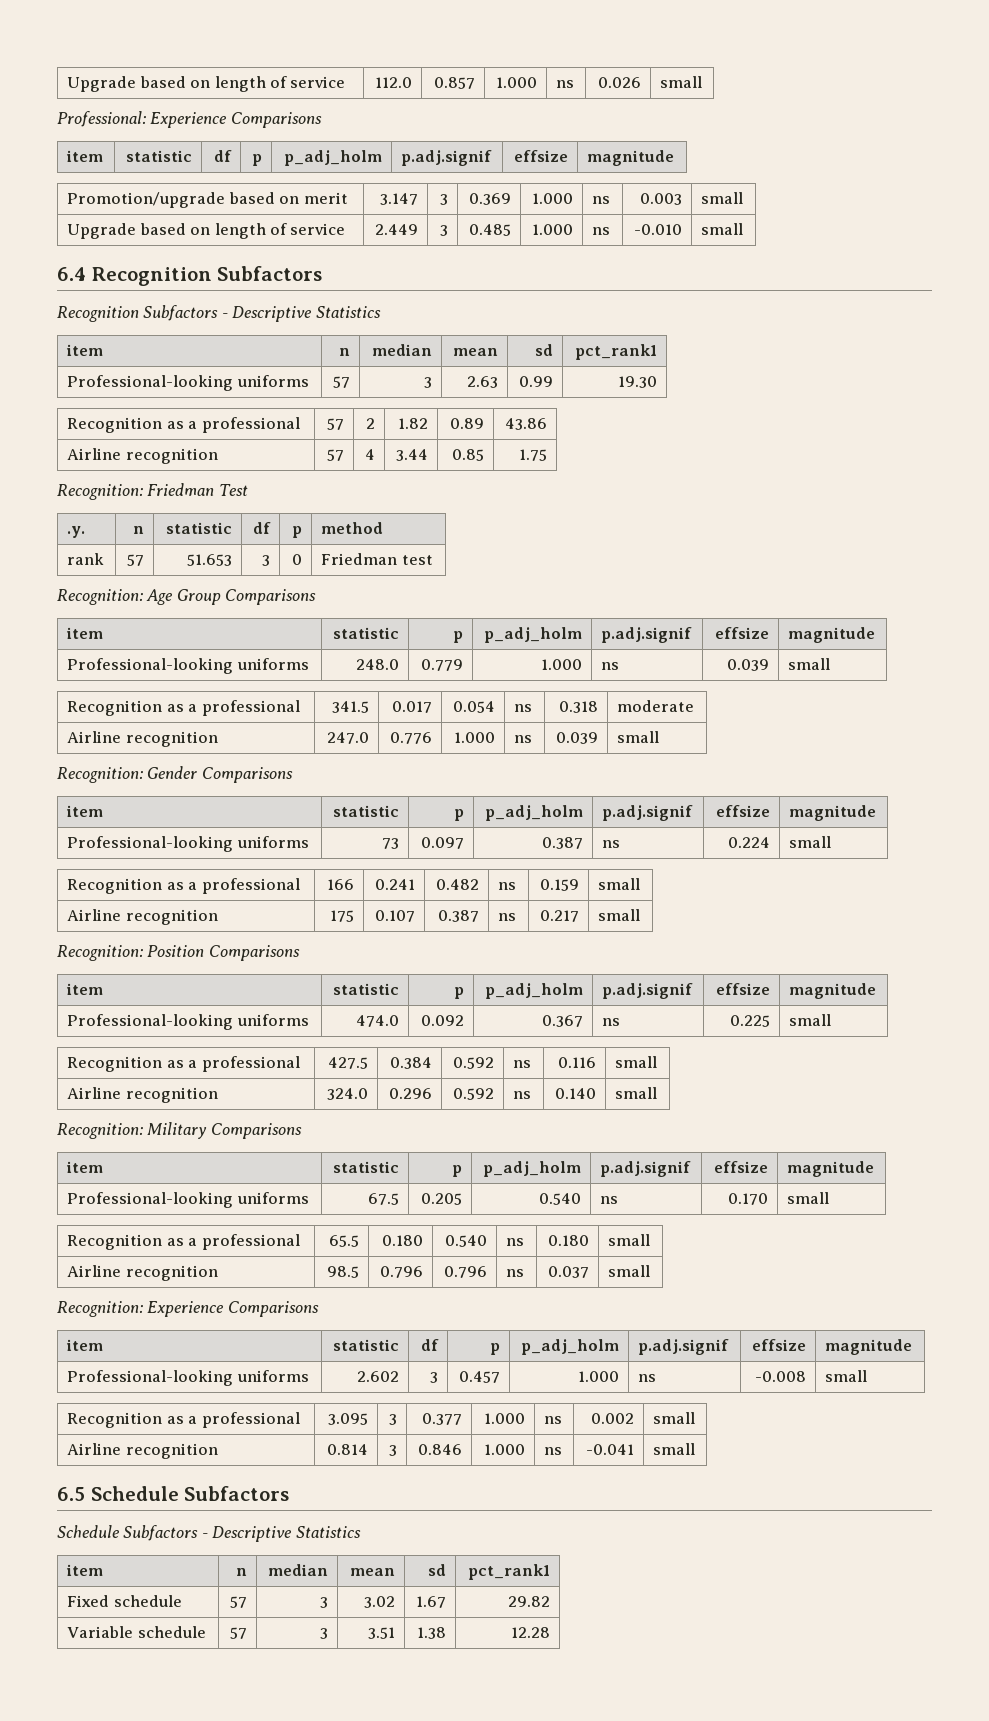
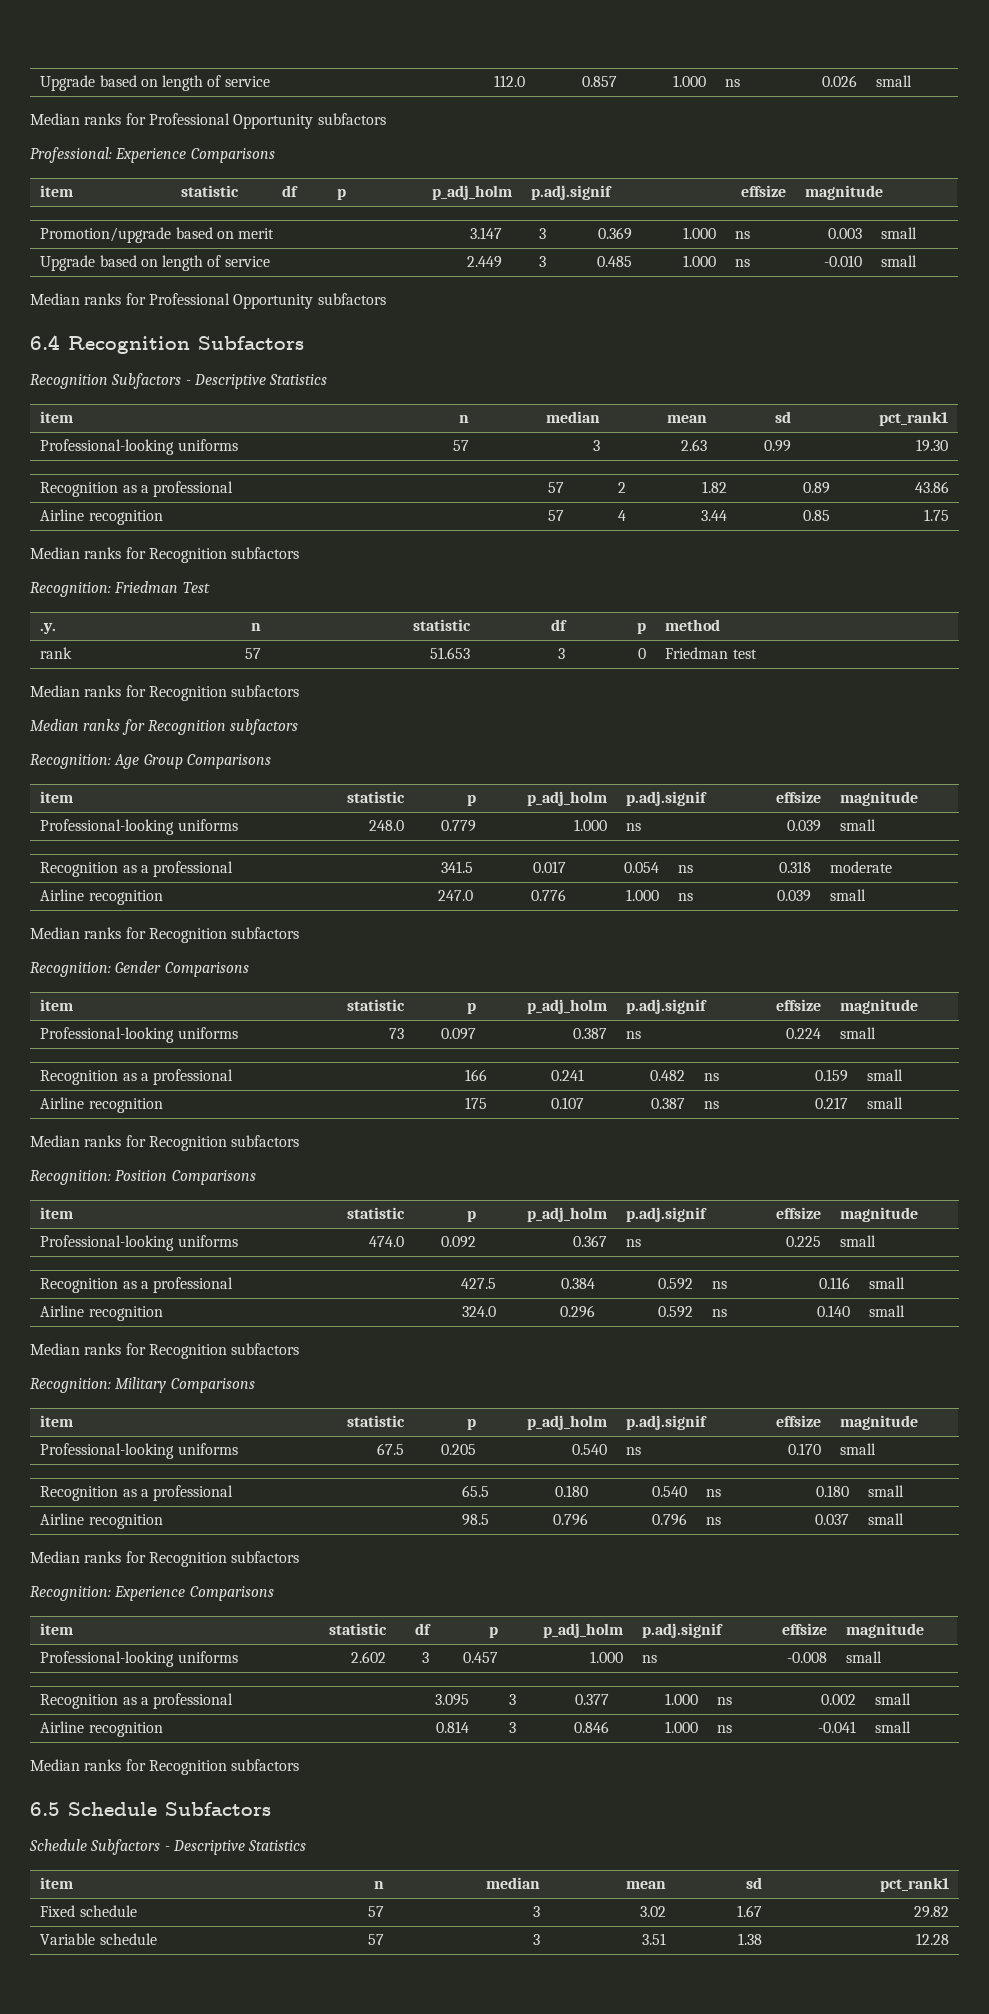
(703, 82) none -> [30,113,386,129] // Median ranks for Professional Opportunity subfactors
(744, 229) none -> [30,293,386,309] // Median ranks for Professional Opportunity subfactors
(547, 455) none -> [30,547,300,563] // Median ranks for Recognition subfactors
(433, 560) none -> [30,685,300,701] [30,719,299,735] // Median ranks for Recognition subfactors // Median ranks for Recognition subfactors
(660, 737) none -> [30,927,300,943] // Median ranks for Recognition subfactors
(641, 915) none -> [30,1135,300,1151] // Median ranks for Recognition subfactors
(658, 1093) none -> [30,1343,300,1359] // Median ranks for Recognition subfactors
(651, 1271) none -> [30,1551,300,1567] // Median ranks for Recognition subfactors
(696, 1449) none -> [30,1759,300,1775] // Median ranks for Recognition subfactors

